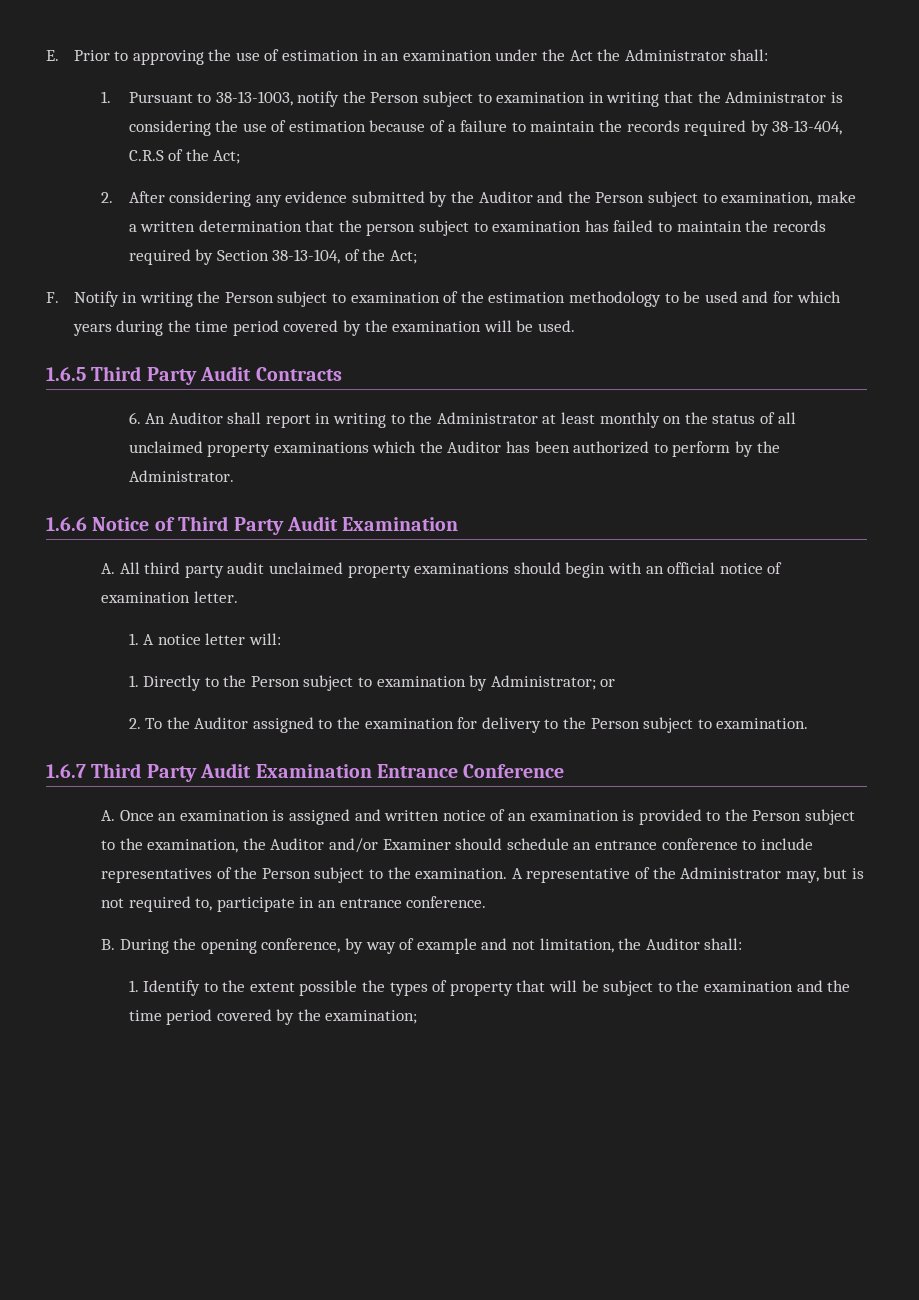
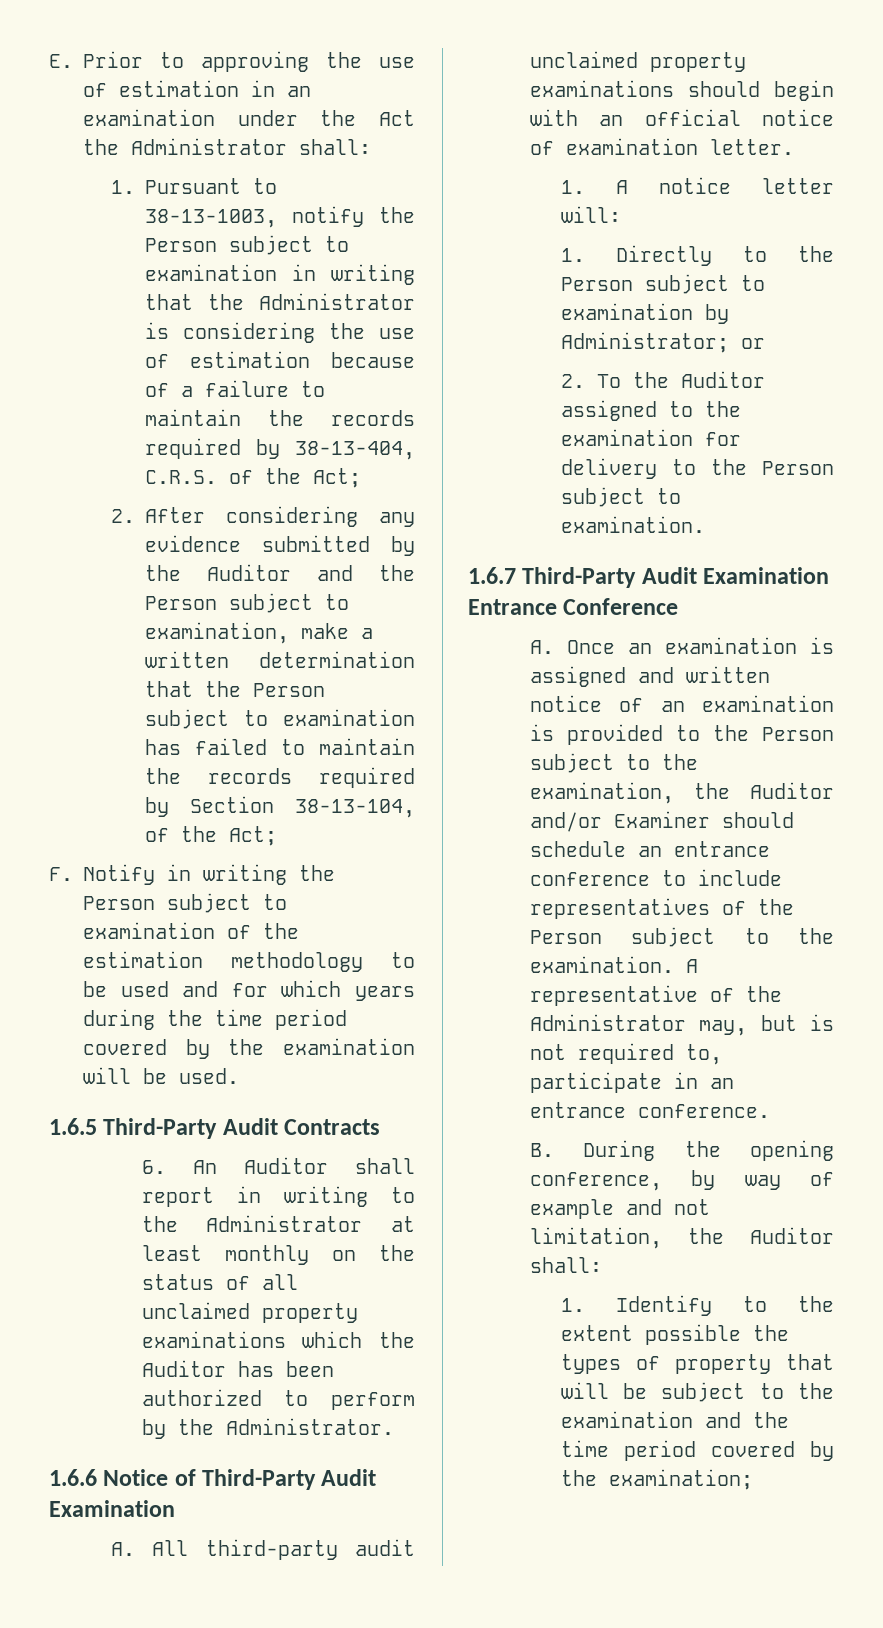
[128,150,164,161] C.R.S -> [144,470,217,484] C.R.S.
[366,223,416,236] person -> [252,683,325,697] Person
[91,366,197,385] Third Party -> [103,1118,218,1139] Third-Party
[178,516,284,535] Third Party -> [202,1469,317,1490] Third-Party
[144,562,224,578] third party -> [205,1539,338,1560] third-party
[91,763,197,782] Third Party -> [522,567,637,588] Third-Party

